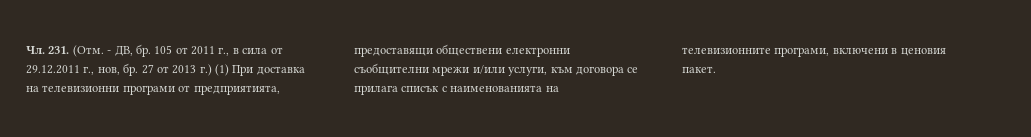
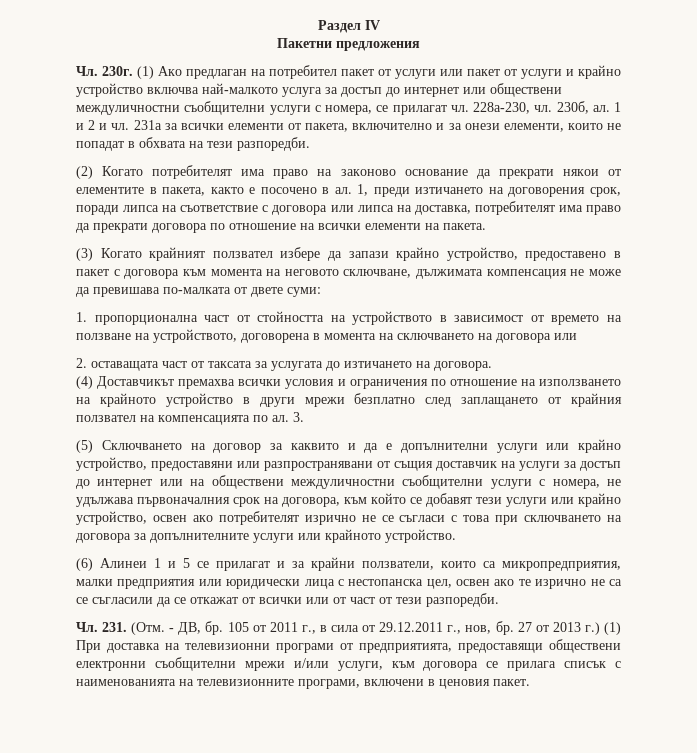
(26, 50) none -> [317,20,380,33] [277,38,420,51] [76,65,621,79] [76,83,562,97] [76,101,621,115] [76,120,621,132] [76,137,310,151] [76,165,621,179] [76,184,621,197] [76,201,621,215] [76,223,486,233] [76,247,622,261] [76,269,621,279] [76,287,321,297] [76,311,622,325] [76,329,577,343] [76,358,492,371] [76,376,622,389] [76,393,622,407] [76,412,304,425] [76,439,621,453] [76,457,621,471] [76,475,621,489] [76,493,621,507] [76,511,623,525] [76,529,456,543] [76,557,621,571] [76,579,622,589] [76,593,499,607] Раздел IV // Пакетни предложения // Чл. 230г. (1) Ако предлаган на потребител пакет от услуги или пакет от услуги и крайно устройство включва най-малкото услуга за достъп до интернет или обществени междуличностни съобщителни услуги с номера, се прилагат чл. 228а-230, чл. 230б, ал. 1 и 2 и чл. 231а за всички елементи от пакета, включително и за онези елементи, които не попадат в обхвата на тези разпоредби. // (2) Когато потребителят има право на законово основание да прекрати някои от елементите в пакета, както е посочено в ал. 1, преди изтичането на договорения срок, поради липса на съответствие с договора или липса на доставка, потребителят има право да прекрати договора по отношение на всички елементи на пакета. // (3) Когато крайният ползвател избере да запази крайно устройство, предоставено в пакет с договора към момента на неговото сключване, дължимата компенсация не може да превишава по-малката от двете суми: // 1. пропорционална част от стойността на устройството в зависимост от времето на ползване на устройството, договорена в момента на сключването на договора или // 2. оставащата част от таксата за услугата до изтичането на договора. // (4) Доставчикът премахва всички условия и ограничения по отношение на използването на крайното устройство в други мрежи безплатно след заплащането от крайния ползвател на компенсацията по ал. 3. // (5) Сключването на договор за каквито и да е допълнителни услуги или крайно устройство, предоставяни или разпространявани от същия доставчик на услуги за достъп до интернет или на обществени междуличностни съобщителни услуги с номера, не удължава първоначалния срок на договора, към който се добавят тези услуги или крайно устройство, освен ако потребителят изрично не се съгласи с това при сключването на договора за допълнителните услуги или крайното устройство. // (6) Алинеи 1 и 5 се прилагат и за крайни ползватели, които са микропредприятия, малки предприятия или юридически лица с нестопанска цел, освен ако те изрично не са се съгласили да се откажат от всички или от част от тези разпоредби. //

